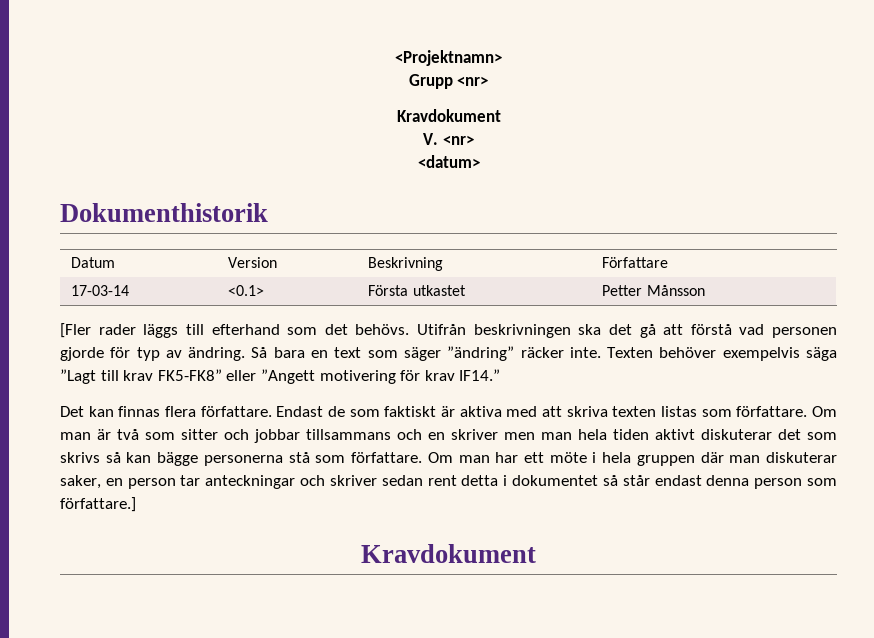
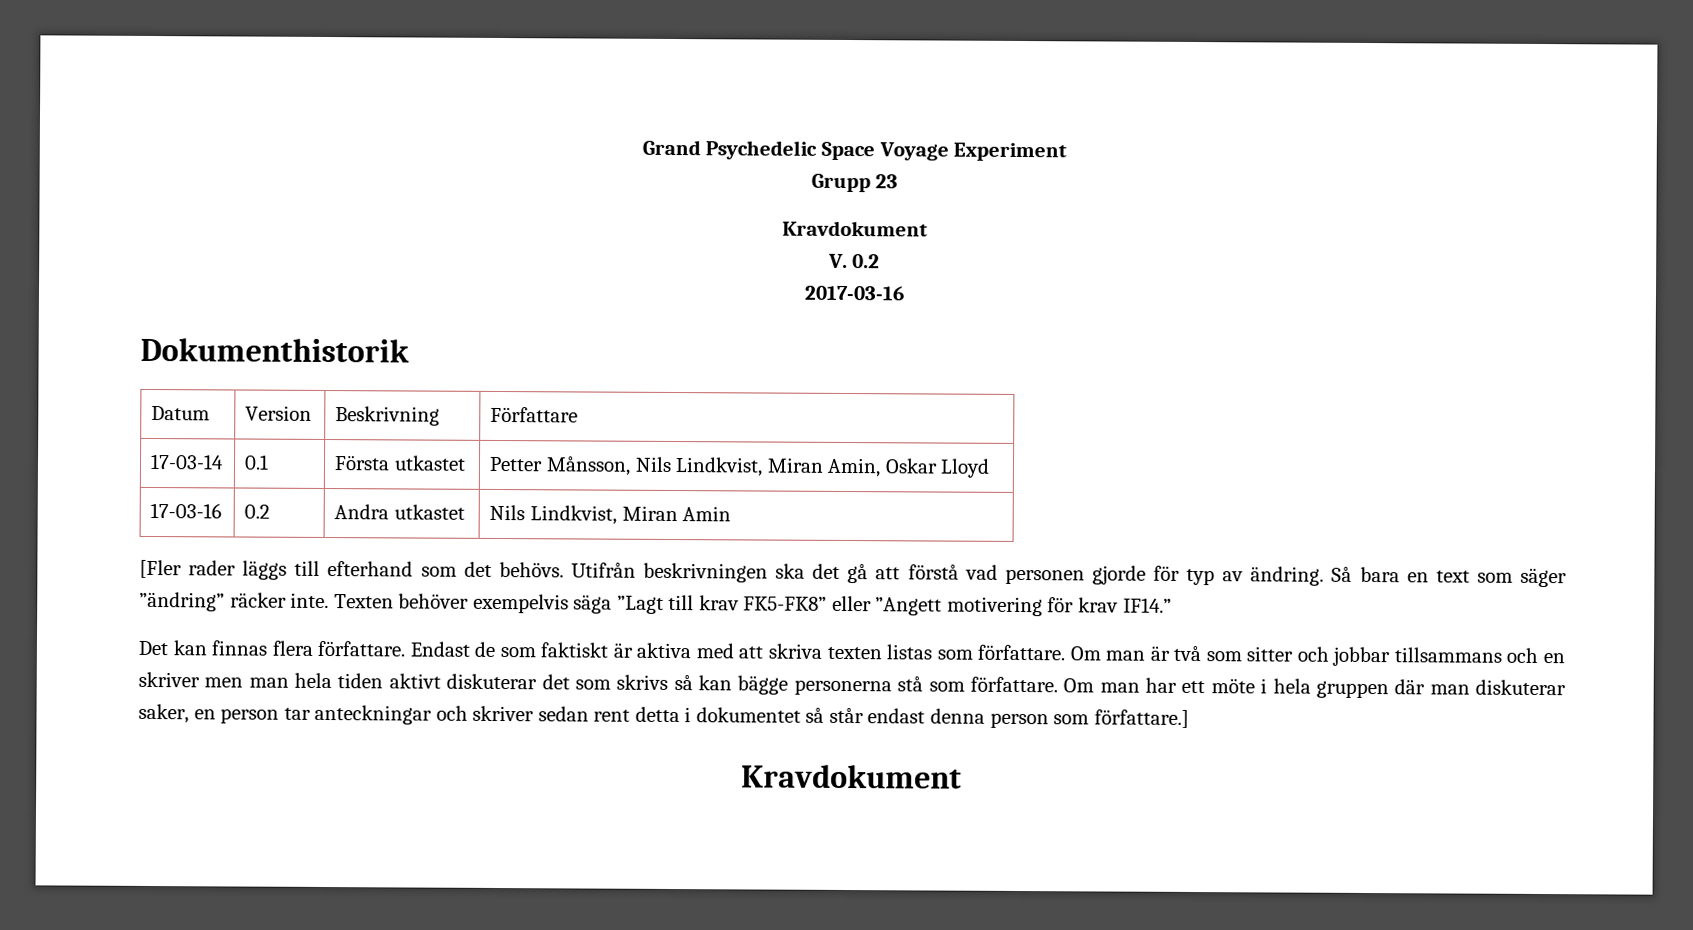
[395,50,502,66] <Projektnamn> -> [641,139,1068,162] Grand Psychedelic Space Voyage Experiment
[457,76,489,86] <nr> -> [875,174,899,189] 23
[442,135,474,145] [417,155,480,168] <nr> // <datum> -> [852,254,881,269] [803,285,905,301] 0.2 // 2017-03-16
[228,285,265,296] <0.1> -> [244,454,270,470] 0.1
[646,285,705,296] Månsson -> [545,456,991,478] [150,502,223,519] [244,504,271,519] [334,504,465,520] [489,504,732,525] Månsson, Nils Lindkvist, Miran Amin, Oskar Lloyd // 17-03-16 | 0.2 | Andra utkastet | Nils Lindkvist, Miran Amin

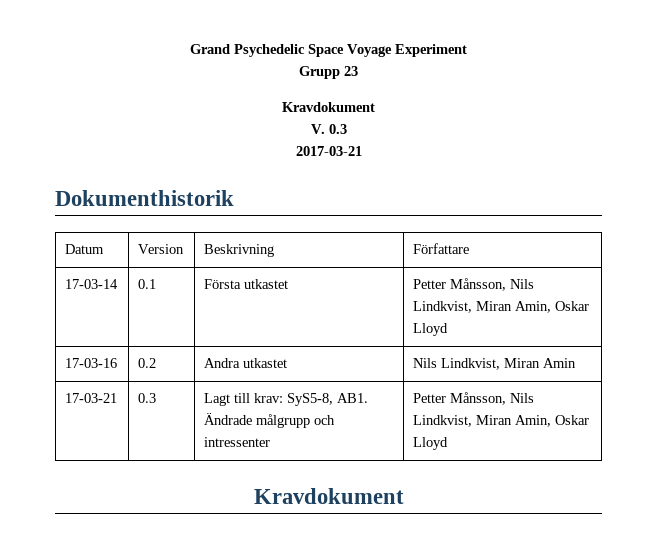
[852,254,881,269] [803,285,905,301] 0.2 // 2017-03-16 -> [328,124,347,134] [295,146,362,156] 0.3 // 2017-03-21
[139,559,1567,588] [139,591,1172,617] [138,640,1565,667] [138,671,1566,699] [138,703,1189,729] // [Fler rader läggs till efterhand som det behövs. Utifrån beskrivningen ska det gå att förstå vad personen gjorde för typ av ändring. Så bara en text som säger ”ändring” räcker inte. Texten behöver exempelvis säga ”Lagt till krav FK5-FK8” eller ”Angett motivering för krav IF14.” // Det kan finnas flera författare. Endast de som faktiskt är aktiva med att skriva texten listas som författare. Om man är två som sitter och jobbar tillsammans och en skriver men man hela tiden aktivt diskuterar det som skrivs så kan bägge personerna stå som författare. Om man har ett möte i hela gruppen där man diskuterar saker, en person tar anteckningar och skriver sedan rent detta i dokumentet så står endast denna person som författare.] -> [65,393,118,403] [138,393,157,403] [204,393,369,406] [204,413,336,428] [204,437,271,447] [413,392,535,405] [413,415,590,427] [413,437,449,450] // 17-03-21 | 0.3 | Lagt till krav: SyS5-8, AB1. Ändrade målgrupp och intressenter | Petter Månsson, Nils Lindkvist, Miran Amin, Oskar Lloyd

